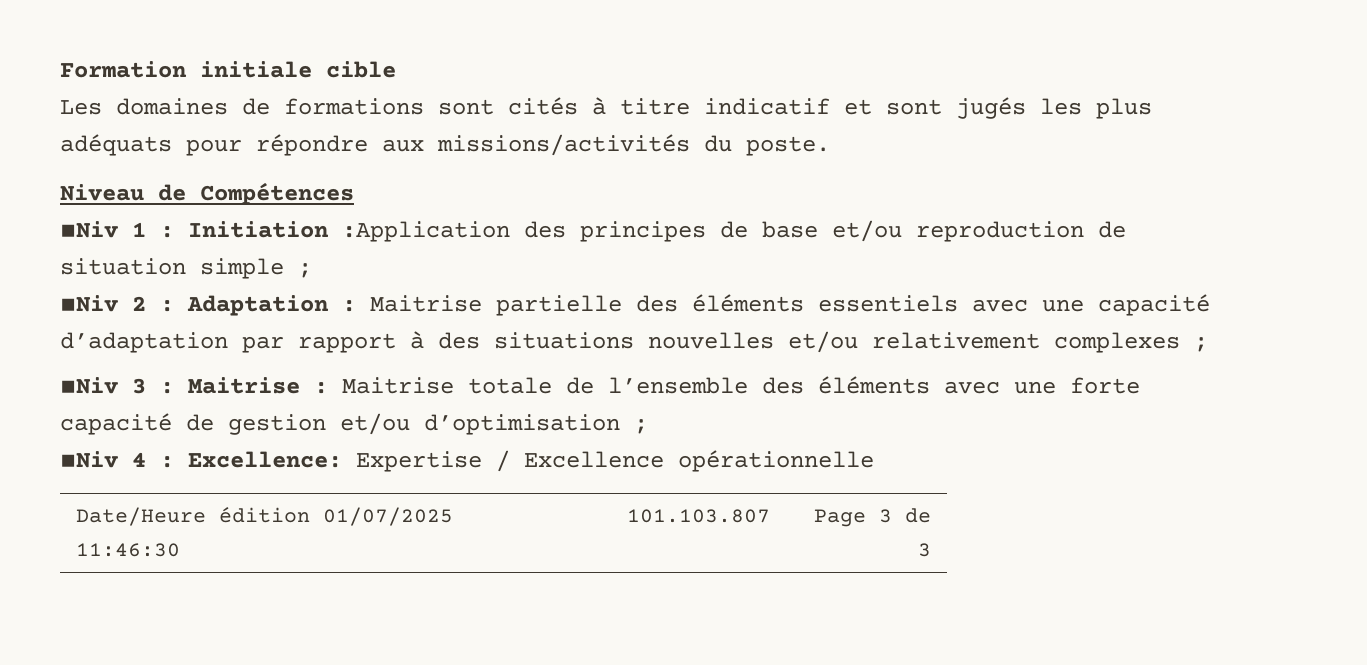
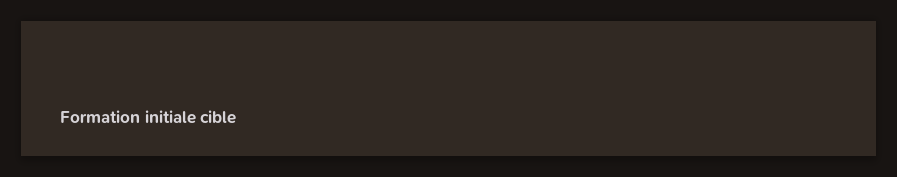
[60,97,1152,119] [60,134,830,156] [60,182,354,205] [60,220,1126,242] [60,258,312,279] [60,294,1210,316] [60,331,1208,353] [60,376,1140,394] [60,413,648,435] [60,450,874,472] [75,507,453,526] [75,543,180,557] [627,509,771,523] [814,508,932,527] [918,543,932,557] // Les domaines de formations sont cités à titre indicatif et sont jugés les plus adéquats pour répondre aux missions/activités du poste. // Niveau de Compétences // ▪Niv 1 : Initiation :Application des principes de base et/ou reproduction de situation simple ; // ▪Niv 2 : Adaptation : Maitrise partielle des éléments essentiels avec une capacité d’adaptation par rapport à des situations nouvelles et/ou relativement complexes ; // ▪Niv 3 : Maitrise : Maitrise totale de l’ensemble des éléments avec une forte capacité de gestion et/ou d’optimisation ; // ▪Niv 4 : Excellence: Expertise / Excellence opérationnelle // Date/Heure édition 01/07/2025 11:46:30 | 101.103.807 | Page 3 de 3 -> (237, 117) none

